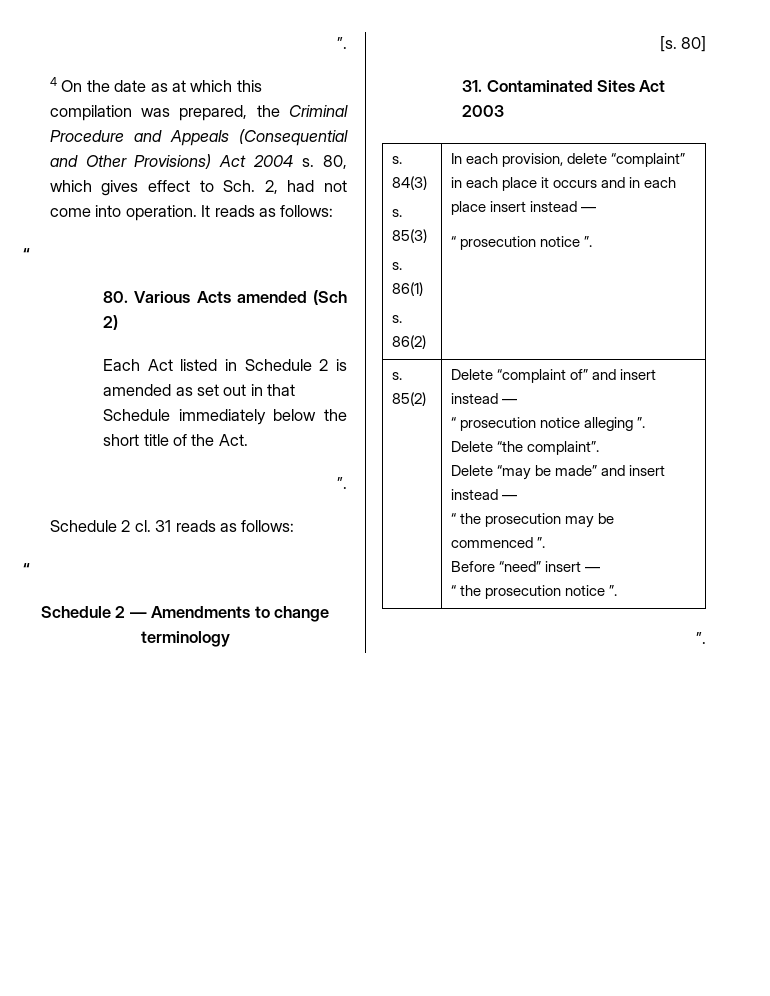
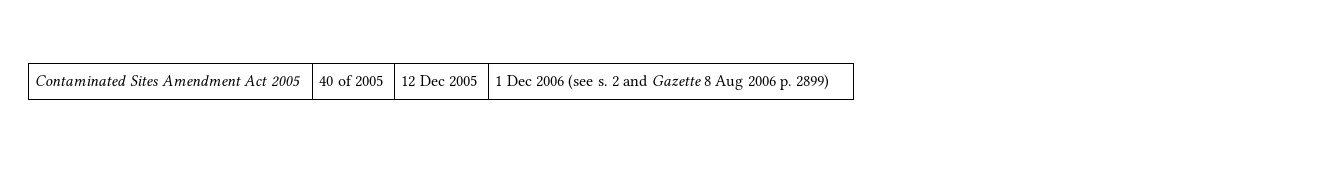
[337,37,347,49] [49,77,262,92] [49,105,349,121] [49,129,348,146] [49,154,347,169] [49,180,347,196] [49,205,334,221] [23,248,30,260] [103,290,348,305] [103,315,119,330] [103,359,348,371] [103,384,296,396] [103,409,347,425] [103,434,248,446] [337,477,347,489] [49,520,295,532] [23,563,30,575] [40,606,330,622] [140,631,230,647] [659,36,706,52] [462,80,666,92] [462,105,505,117] [391,156,402,164] [391,176,427,190] [391,209,402,217] [391,229,427,243] [391,262,402,270] [391,282,423,296] [391,315,402,323] [391,335,426,349] [450,153,686,167] [450,177,677,191] [450,201,596,215] [450,236,592,250] [391,372,402,380] [391,392,426,406] [450,369,657,383] [450,393,517,404] [450,417,646,431] [450,441,599,455] [450,465,666,480] [450,489,517,500] [450,513,615,528] [450,537,545,548] [450,561,600,572] [450,585,618,599] [696,632,706,644] ”. // 4 On the date as at which this compilation was prepared, the Criminal Procedure and Appeals (Consequential and Other Provisions) Act 2004 s. 80, which gives effect to Sch. 2, had not come into operation. It reads as follows: // “ // 80. Various Acts amended (Sch 2) // Each Act listed in Schedule 2 is amended as set out in that Schedule immediately below the short title of the Act. // ”. // Schedule 2 cl. 31 reads as follows: // “ // Schedule 2 — Amendments to change terminology // [s. 80] // 31. Contaminated Sites Act 2003 // s. 84(3) // s. 85(3) // s. 86(1) // s. 86(2) | In each provision, delete “complaint” in each place it occurs and in each place insert instead — // “ prosecution notice ”. // s. 85(2) | Delete “complaint of” and insert instead — // “ prosecution notice alleging ”. // Delete “the complaint”. // Delete “may be made” and insert instead — // “ the prosecution may be commenced ”. // Before “need” insert — // “ the prosecution notice ”. // ”. -> [35,75,300,87] [319,75,384,87] [401,75,478,87] [495,74,830,90] Contaminated Sites Amendment Act 2005 | 40 of 2005 | 12 Dec 2005 | 1 Dec 2006 (see s. 2 and Gazette 8 Aug 2006 p. 2899)

